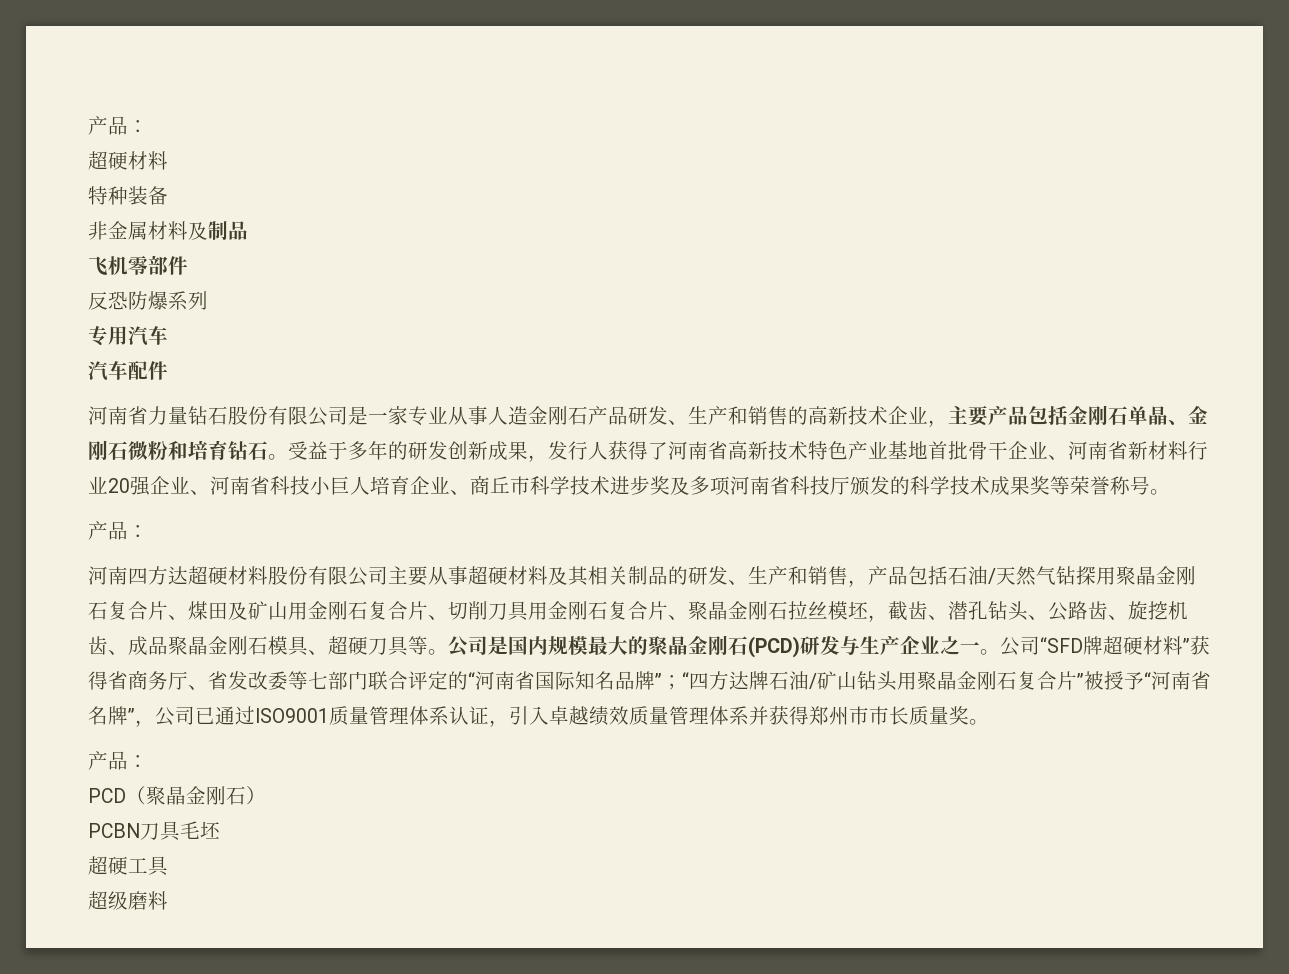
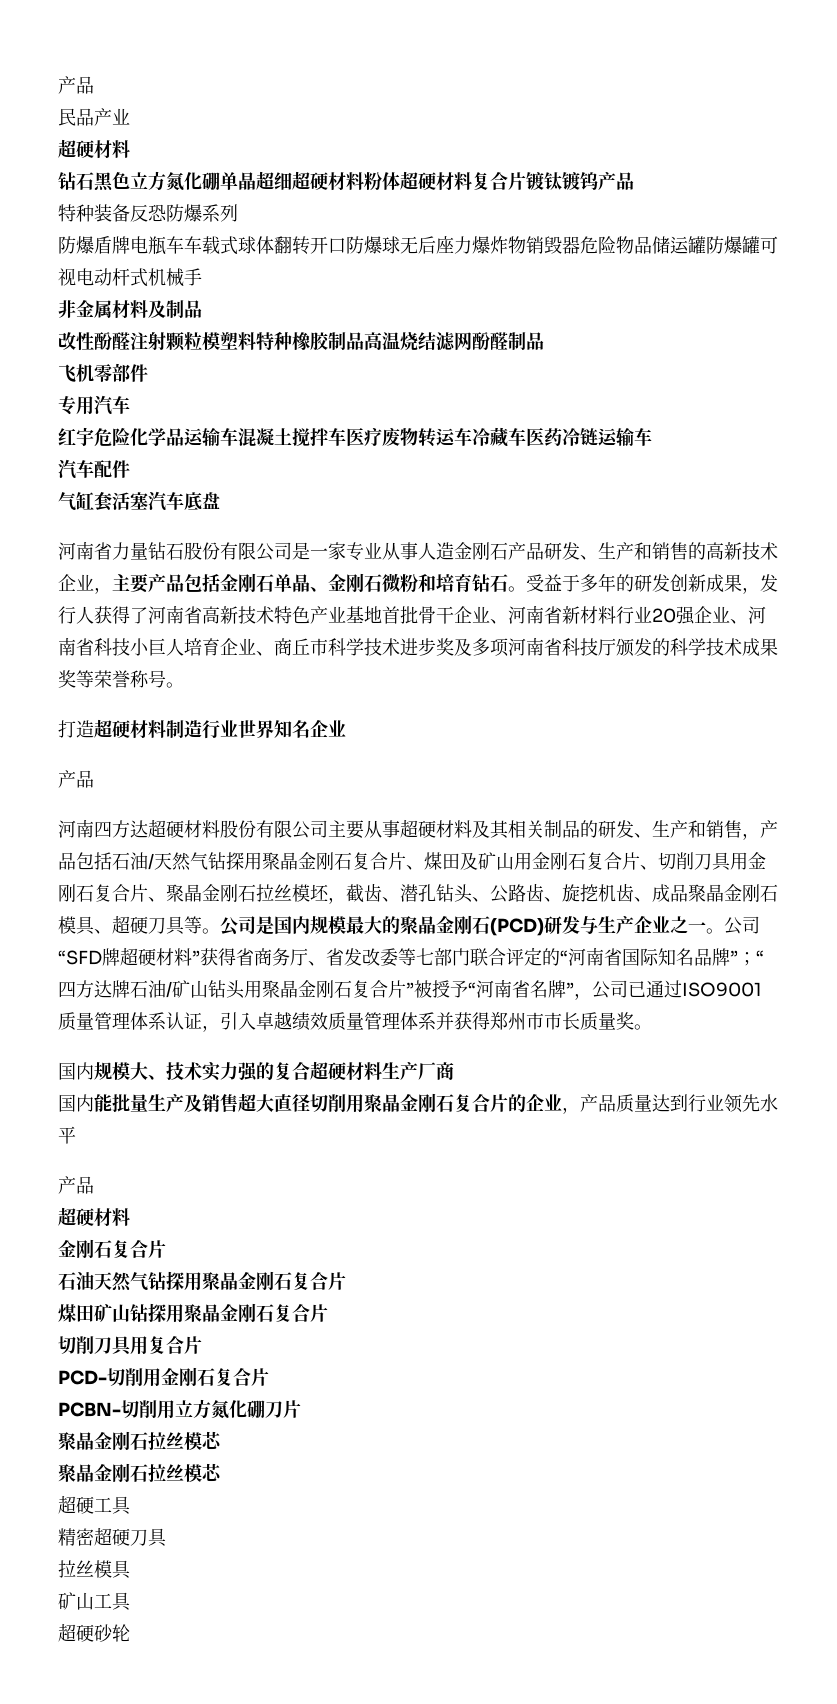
[88,116,148,135] [88,151,168,170] [88,186,168,205] [88,221,208,240] 产品： // 超硬材料 // 特种装备 // 非金属材料及 -> [58,76,94,94] [58,108,130,126] [58,139,130,159] [58,171,634,192] [58,204,238,222] [58,236,778,255] [58,268,202,287] [58,300,202,319] [58,331,508,351] 产品 // 民品产业 // 超硬材料 // 钻石黑色立方氮化硼单晶超细超硬材料粉体超硬材料复合片镀钛镀钨产品 // 特种装备反恐防爆系列 // 防爆盾牌电瓶车车载式球体翻转开口防爆球无后座力爆炸物销毁器危险物品储运罐防爆罐可视电动杆式机械手 // 非金属材料及制品 // 改性酚醛注射颗粒模塑料特种橡胶制品高温烧结滤网酚醛
[88,291,208,310] // 反恐防爆系列 -> (148, 373) none
[88,361,168,381] 汽车配件 -> [58,427,652,447] [58,459,130,479] [58,491,220,511] 红宇危险化学品运输车混凝土搅拌车医疗废物转运车冷藏车医药冷链运输车 // 汽车配件 // 气缸套活塞汽车底盘
[88,521,148,540] // 产品： -> [58,719,346,739] [58,770,94,788] // 打造超硬材料制造行业世界知名企业 // 产品
[88,751,148,770] [88,786,266,805] [88,821,220,841] [88,856,169,876] [88,891,168,910] 产品： // PCD（聚晶金刚石） // PCBN刀具毛坯 // 超硬工具 // 超级磨料 -> [58,1061,454,1082] [58,1093,778,1114] [58,1126,76,1144] [58,1176,94,1194] [58,1207,130,1227] [58,1239,166,1258] [58,1271,346,1292] [57,1303,328,1323] [58,1336,202,1356] [58,1367,269,1387] [58,1399,301,1419] [58,1431,222,1450] [58,1463,222,1482] [58,1495,131,1515] [58,1527,167,1547] [58,1560,131,1579] [58,1592,131,1611] [58,1623,130,1642] 国内规模大、技术实力强的复合超硬材料生产厂商 // 国内能批量生产及销售超大直径切削用聚晶金刚石复合片的企业，产品质量达到行业领先水平 // 产品 // 超硬材料 // 金刚石复合片 // 石油天然气钻探用聚晶金刚石复合片 // 煤田矿山钻探用聚晶金刚石复合片 // 切削刀具用复合片 // PCD-切削用金刚石复合片 // PCBN-切削用立方氮化硼刀片 // 聚晶金刚石拉丝模芯 // 聚晶金刚石拉丝模芯 // 超硬工具 // 精密超硬刀具 // 拉丝模具 // 矿山工具 // 超硬砂轮

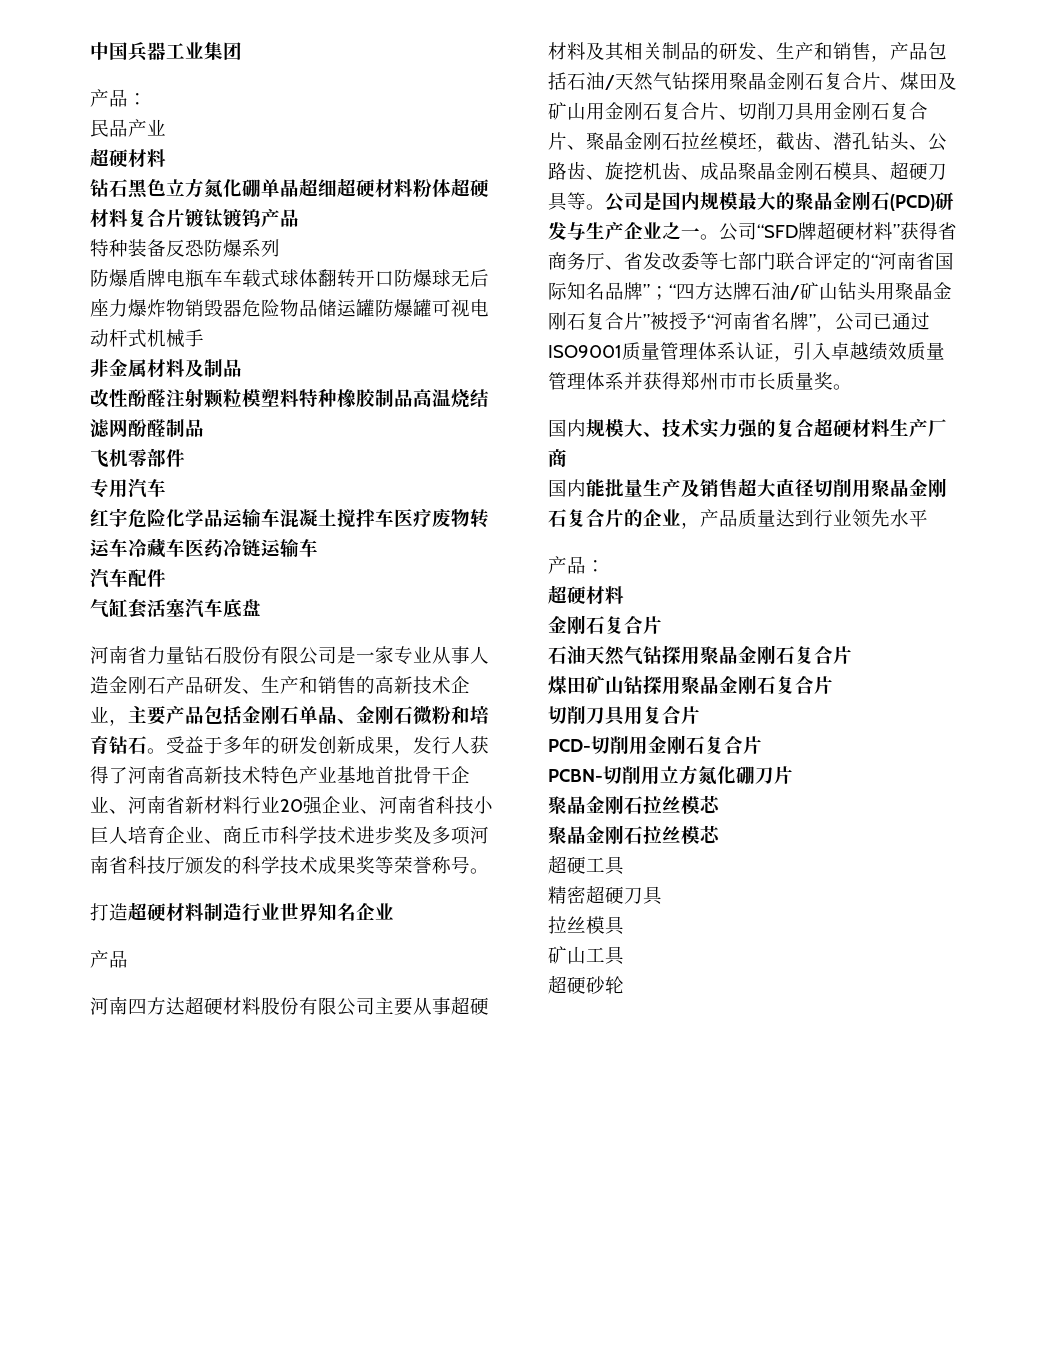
[58,76,94,94] 产品 -> [90,42,242,61] [90,89,147,107] 中国兵器工业集团 // 产品：
(94, 1185) none -> [586,560,605,572] ：

